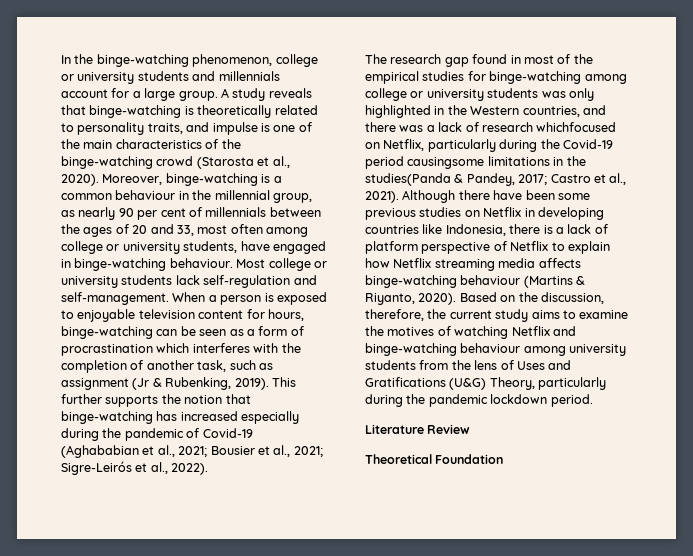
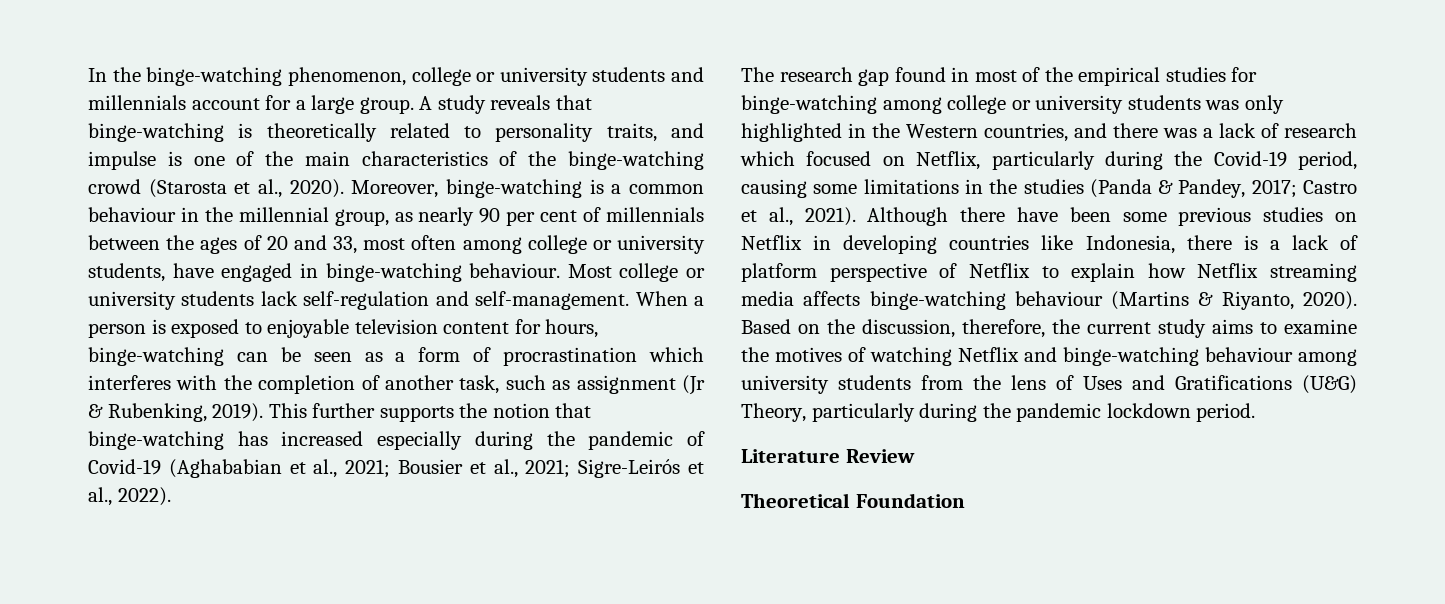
[536,122,617,132] whichfocused -> [740,151,872,166] which focused
[365,156,485,169] period causingsome -> [1298,151,1357,170] [741,179,858,198] period, causing some
[365,173,451,186] studies(Panda -> [1023,179,1152,198] studies (Panda

